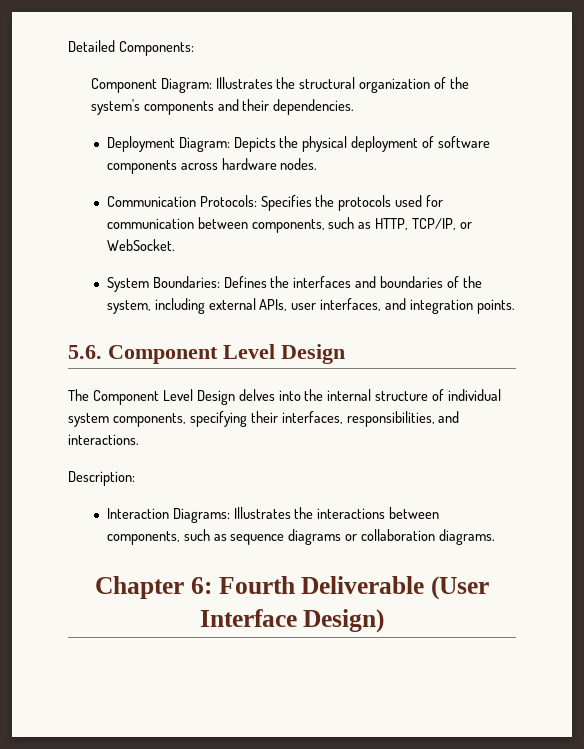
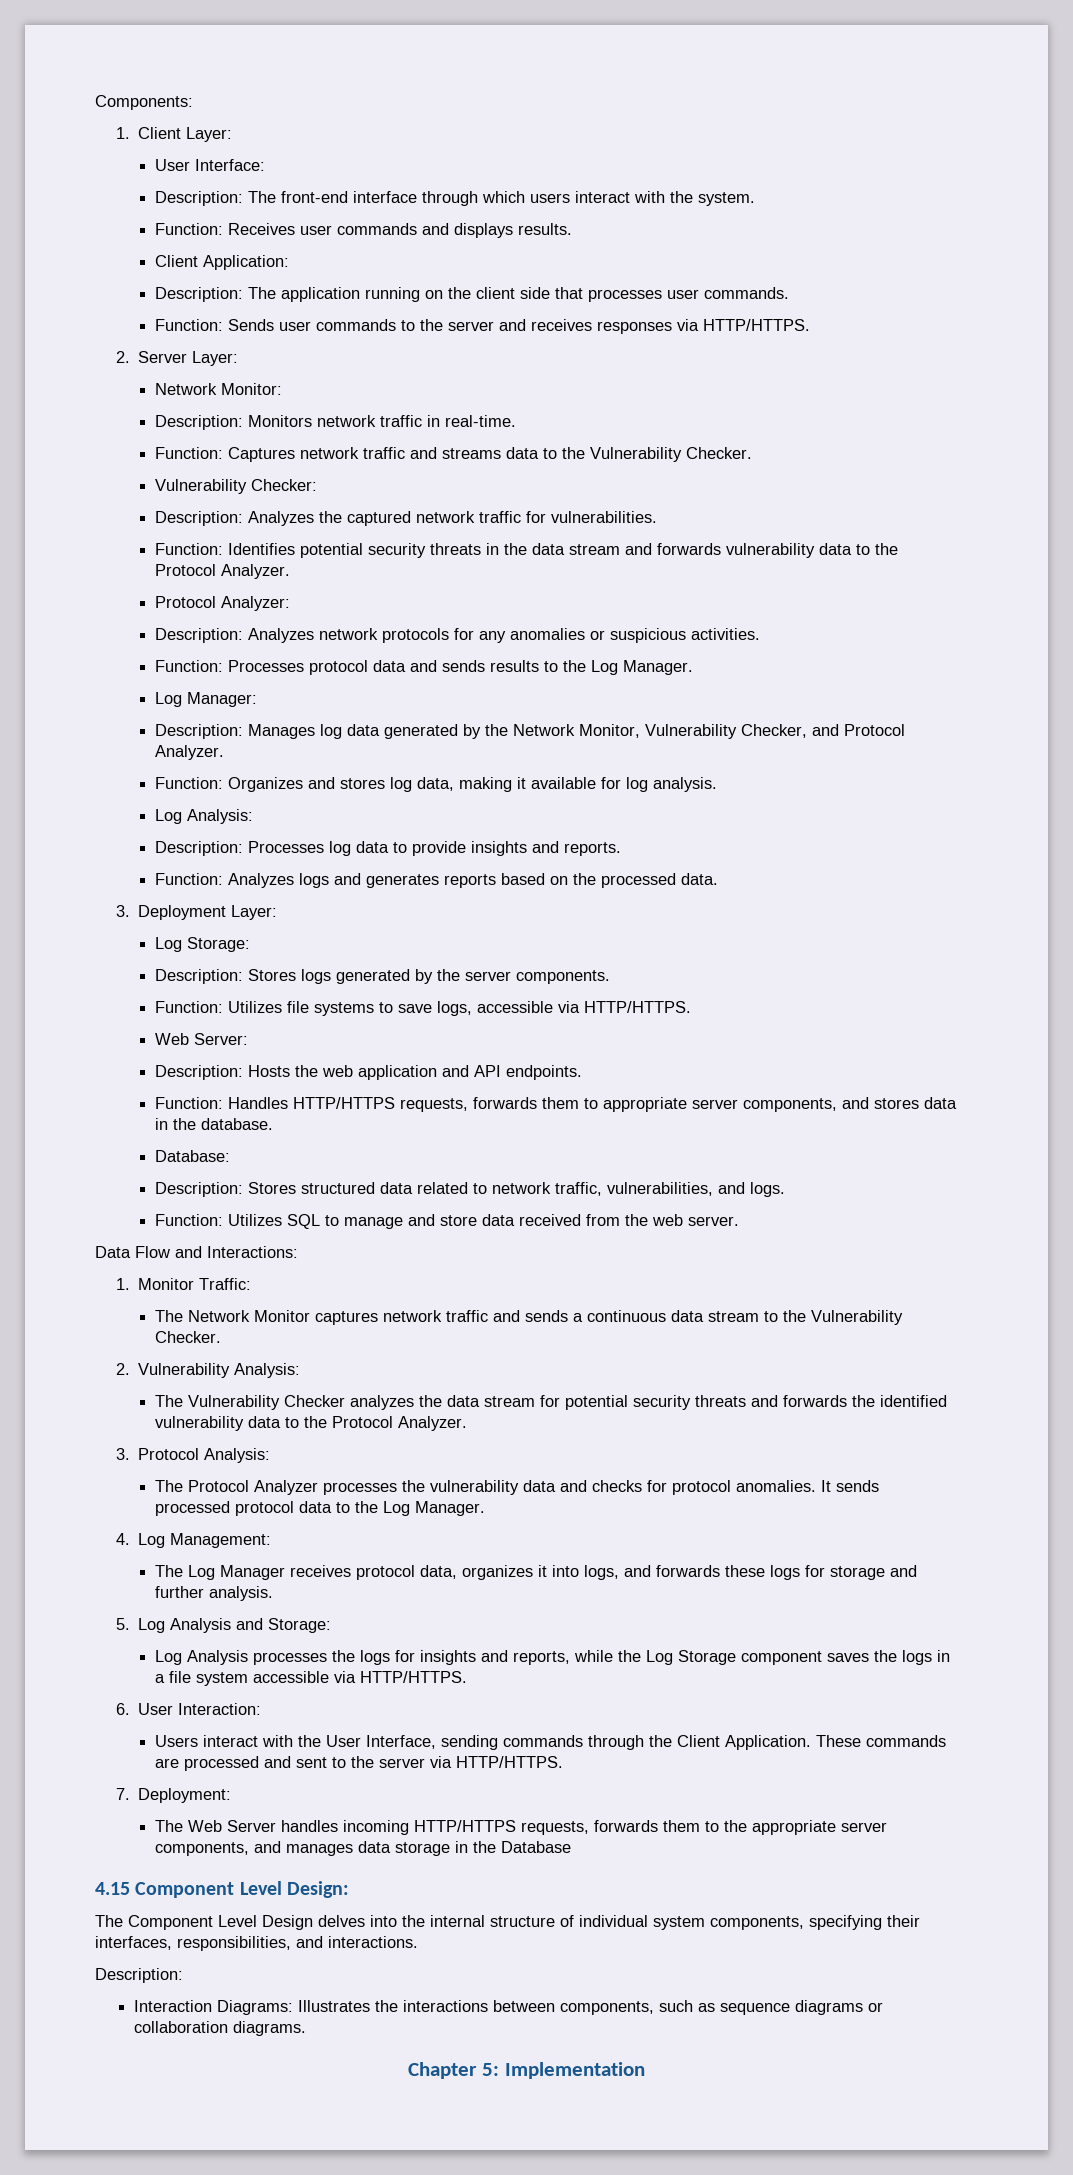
[68,40,115,52] Detailed -> (95, 102) none
[90,77,470,93] [90,99,355,115] [106,136,491,152] [106,158,318,174] [106,195,444,211] [106,217,473,233] [106,239,175,251] [106,276,482,292] [106,298,515,314] [68,344,345,364] Component Diagram: Illustrates the structural organization of the system's components and their dependencies. // Deployment Diagram: Depicts the physical deployment of software components across hardware nodes. // Communication Protocols: Specifies the protocols used for communication between components, such as HTTP, TCP/IP, or WebSocket. // System Boundaries: Defines the interfaces and boundaries of the system, including external APIs, user interfaces, and integration points. // 5.6. Component Level Design -> [115,127,232,142] [154,159,265,171] [154,191,755,206] [154,223,572,238] [154,255,289,270] [154,287,789,302] [154,319,810,334] [115,351,238,366] [154,383,282,395] [154,415,516,430] [154,447,752,462] [154,479,317,494] [154,511,657,526] [154,543,898,558] [154,564,290,579] [154,596,290,611] [154,628,760,643] [154,660,693,675] [154,692,257,707] [154,724,905,739] [154,745,224,760] [154,777,717,792] [154,809,253,824] [154,841,621,856] [154,873,718,888] [115,905,277,920] [154,937,250,952] [154,969,610,984] [154,1001,691,1016] [154,1033,248,1045] [154,1065,582,1080] [154,1097,957,1112] [154,1118,273,1130] [154,1150,230,1162] [154,1182,785,1197] [154,1214,739,1229] [95,1246,298,1258] [115,1278,251,1290] [154,1310,903,1325] [154,1331,221,1343] [115,1363,300,1378] [154,1395,947,1410] [154,1416,467,1431] [115,1448,270,1463] [154,1480,879,1495] [154,1501,485,1516] [115,1533,271,1548] [154,1565,917,1580] [154,1586,273,1601] [115,1618,331,1633] [154,1650,950,1665] [154,1671,467,1686] [115,1703,261,1715] [154,1735,946,1750] [154,1756,563,1771] [115,1788,231,1803] [154,1820,887,1835] [154,1841,571,1856] [95,1881,349,1898] 1. Client Layer: // User Interface: // Description: The front-end interface through which users interact with the system. // Function: Receives user commands and displays results. // Client Application: // Description: The application running on the client side that processes user commands. // Function: Sends user commands to the server and receives responses via HTTP/HTTPS. // 2. Server Layer: // Network Monitor: // Description: Monitors network traffic in real-time. // Function: Captures network traffic and streams data to the Vulnerability Checker. // Vulnerability Checker: // Description: Analyzes the captured network traffic for vulnerabilities. // Function: Identifies potential security threats in the data stream and forwards vulnerability data to the Protocol Analyzer. // Protocol Analyzer: // Description: Analyzes network protocols for any anomalies or suspicious activities. // Function: Processes protocol data and sends results to the Log Manager. // Log Manager: // Description: Manages log data generated by the Network Monitor, Vulnerability Checker, and Protocol Analyzer. // Function: Organizes and stores log data, making it available for log analysis. // Log Analysis: // Description: Processes log data to provide insights and reports. // Function: Analyzes logs and generates reports based on the processed data. // 3. Deployment Layer: // Log Storage: // Description: Stores logs generated by the server components. // Function: Utilizes file systems to save logs, accessible via HTTP/HTTPS. // Web Server: // Description: Hosts the web application and API endpoints. // Function: Handles HTTP/HTTPS requests, forwards them to appropriate server components, and stores data in the database. // Database: // Description: Stores structured data related to network traffic, vulnerabilities, and logs. // Function: Utilizes SQL to manage and store data received from the web server. // Data Flow and Interactions: // 1. Monitor Traffic: // The Network Monitor captures network traffic and sends a continuous data stream to the Vulnerability Checker. // 2. Vulnerability Analysis: // The Vulnerability Checker analyzes the data stream for potential security threats and forwards the identified vulnerability data to the Protocol Analyzer. // 3. Protocol Analysis: // The Protocol Analyzer processes the vulnerability data and checks for protocol anomalies. It sends processed protocol data to the Log Manager. // 4. Log Management: // The Log Manager receives protocol data, organizes it into logs, and forwards these logs for storage and further analysis. // 5. Log Analysis and Storage: // Log Analysis processes the logs for insights and reports, while the Log Storage component saves the logs in a file system accessible via HTTP/HTTPS. // 6. User Interaction: // Users interact with the User Interface, sending commands through the Client Application. These commands are processed and sent to the server via HTTP/HTTPS. // 7. Deployment: // The Web Server handles incoming HTTP/HTTPS requests, forwards them to the appropriate server components, and manages data storage in the Database // 4.15 Component Level Design:
[190,576,490,600] [199,609,385,633] 6: Fourth Deliverable (User Interface Design) -> [482,2062,645,2079] 5: Implementation

